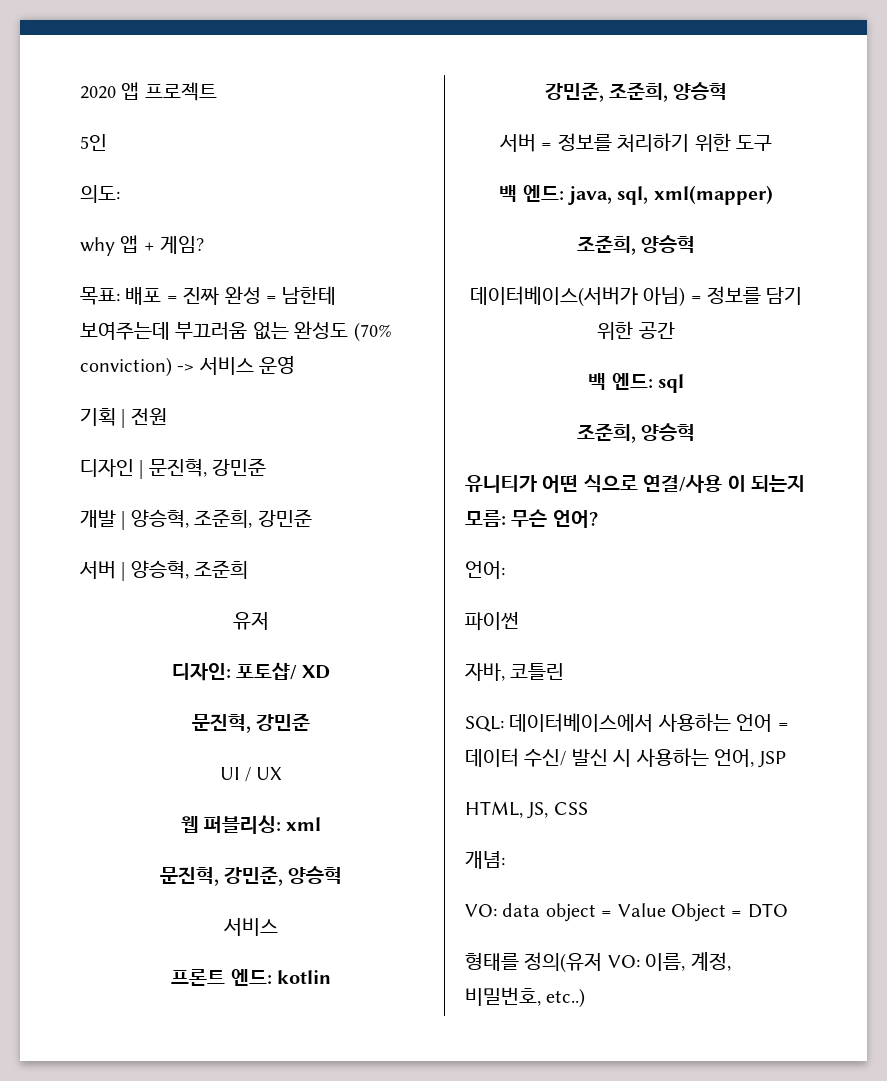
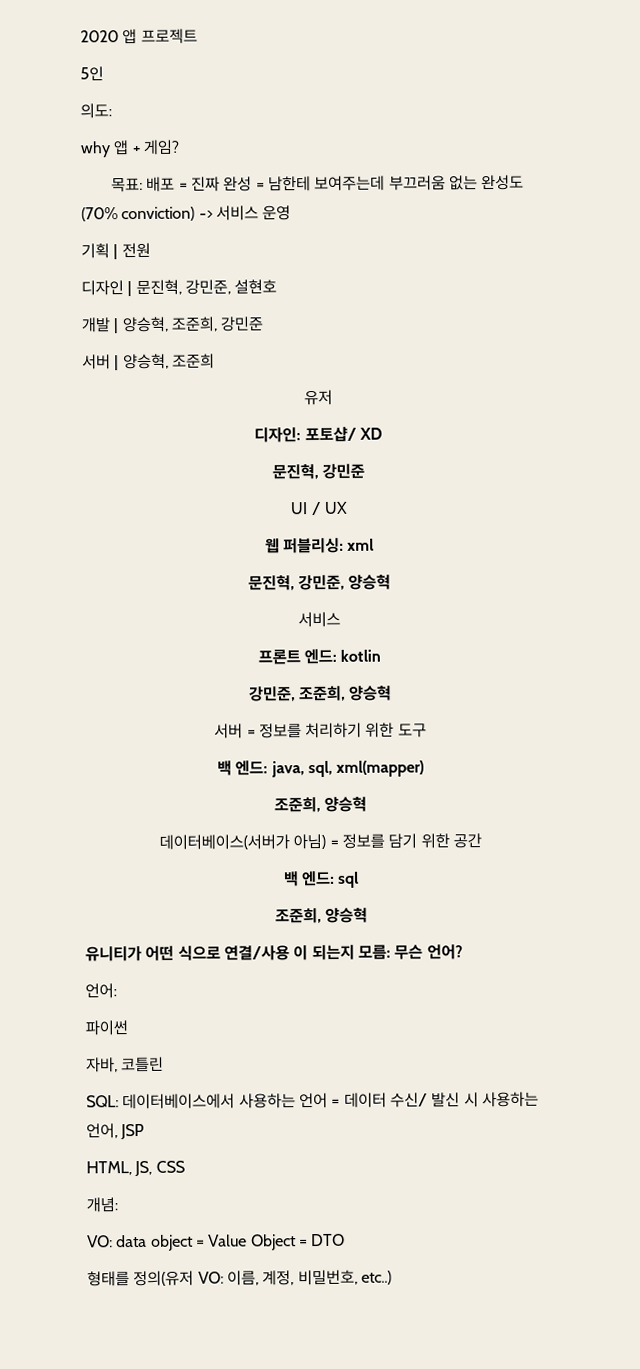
[212,458,267,476] 강민준 -> [184,279,278,295] 강민준, 설현호

